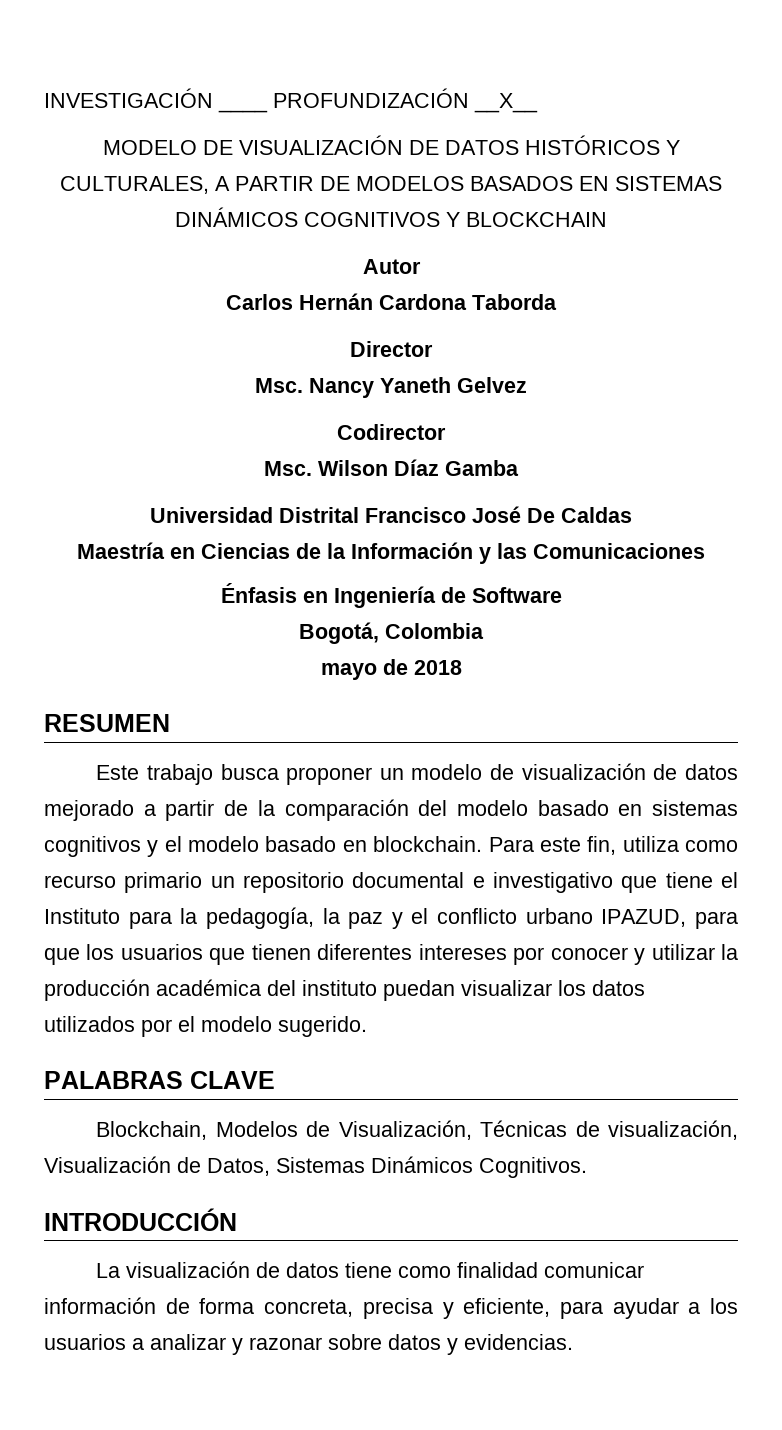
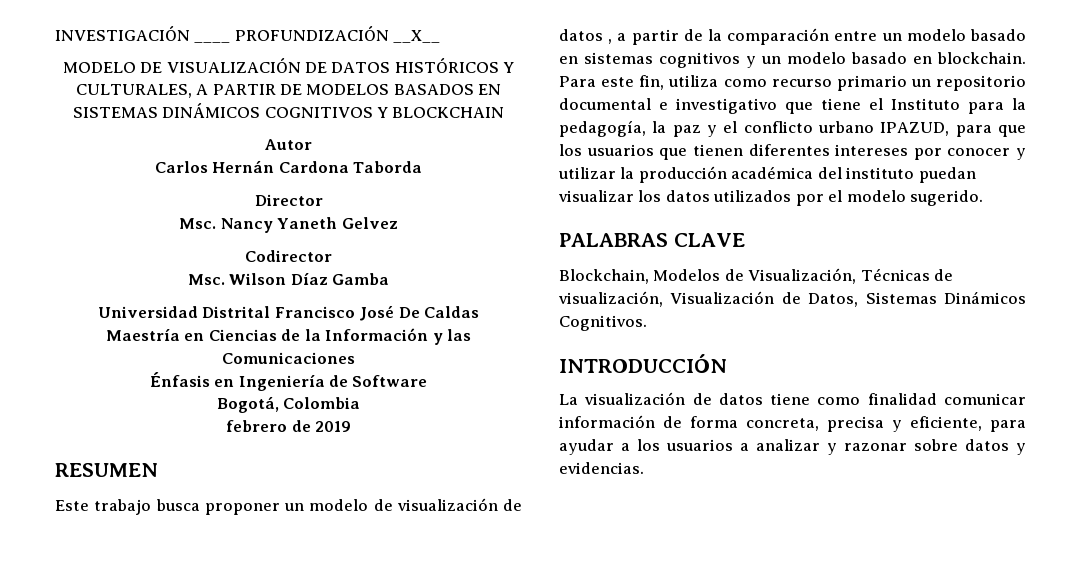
[320,659,462,680] mayo de 2018 -> [226,420,351,432] febrero de 2019
[44,800,134,821] mejorado -> [608,39,613,44] ,
[418,800,448,816] del -> [834,31,902,41] entre un
[164,836,182,852] el -> [761,56,781,64] un

